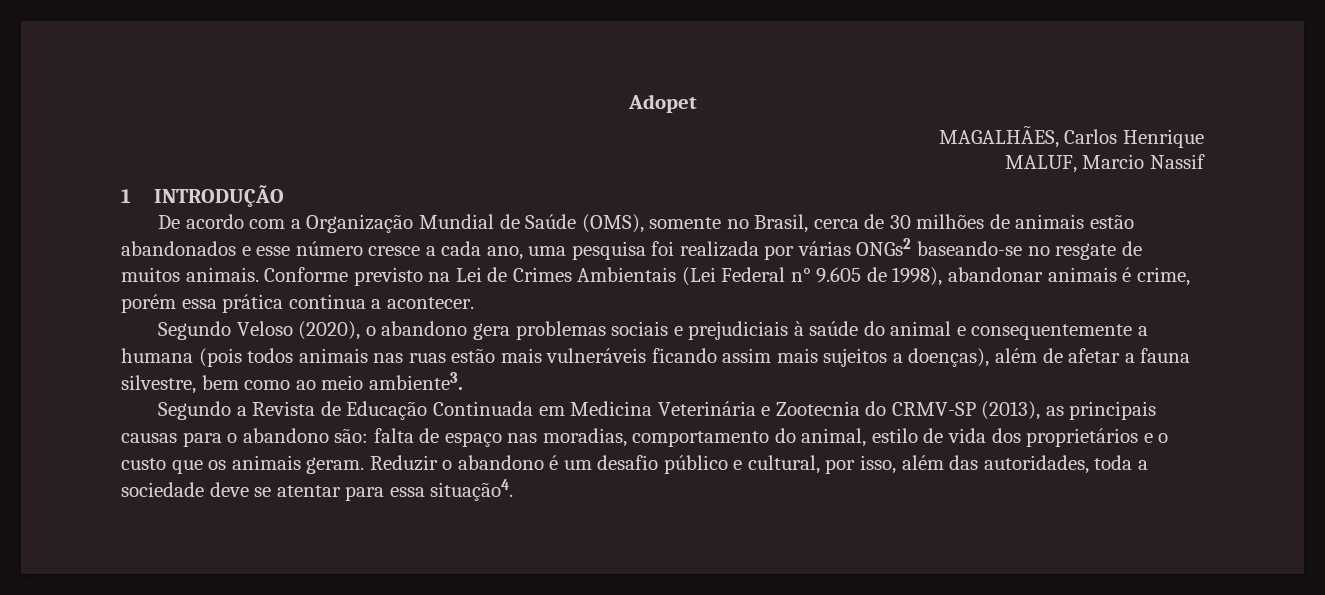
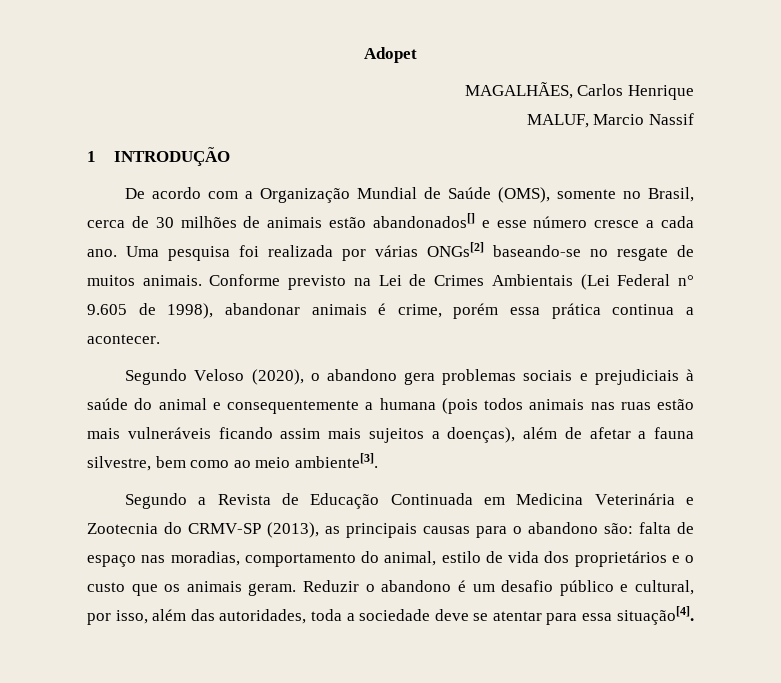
[121,241,236,256] abandonados -> [372,213,475,228] abandonados[]
[486,246,567,260] ano, uma -> [87,246,159,257] ano. Uma
[856,238,912,256] ONGs2 -> [427,242,484,257] ONGs[2]
[368,372,463,390] ambiente3. -> [294,453,378,468] ambiente[3].
[430,479,514,501] situação4. -> [616,606,694,625] situação[4].

